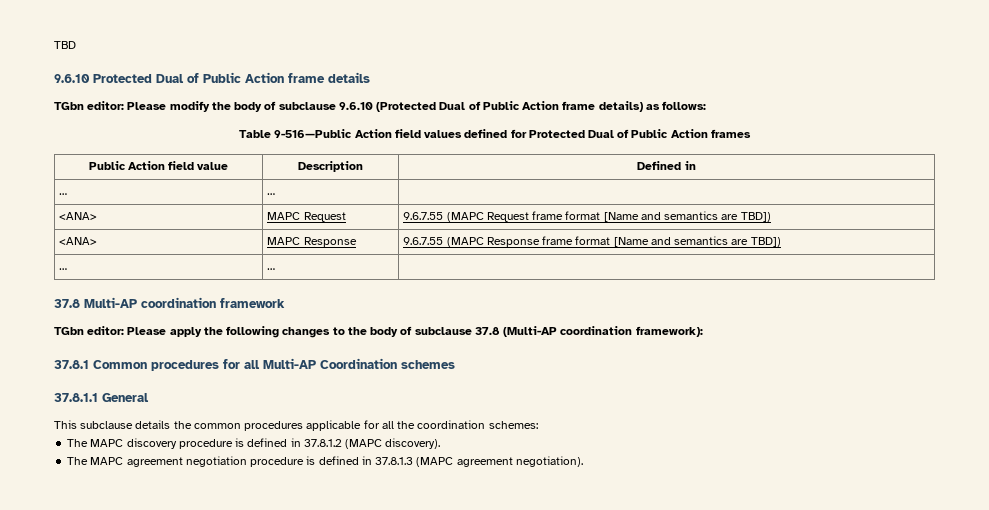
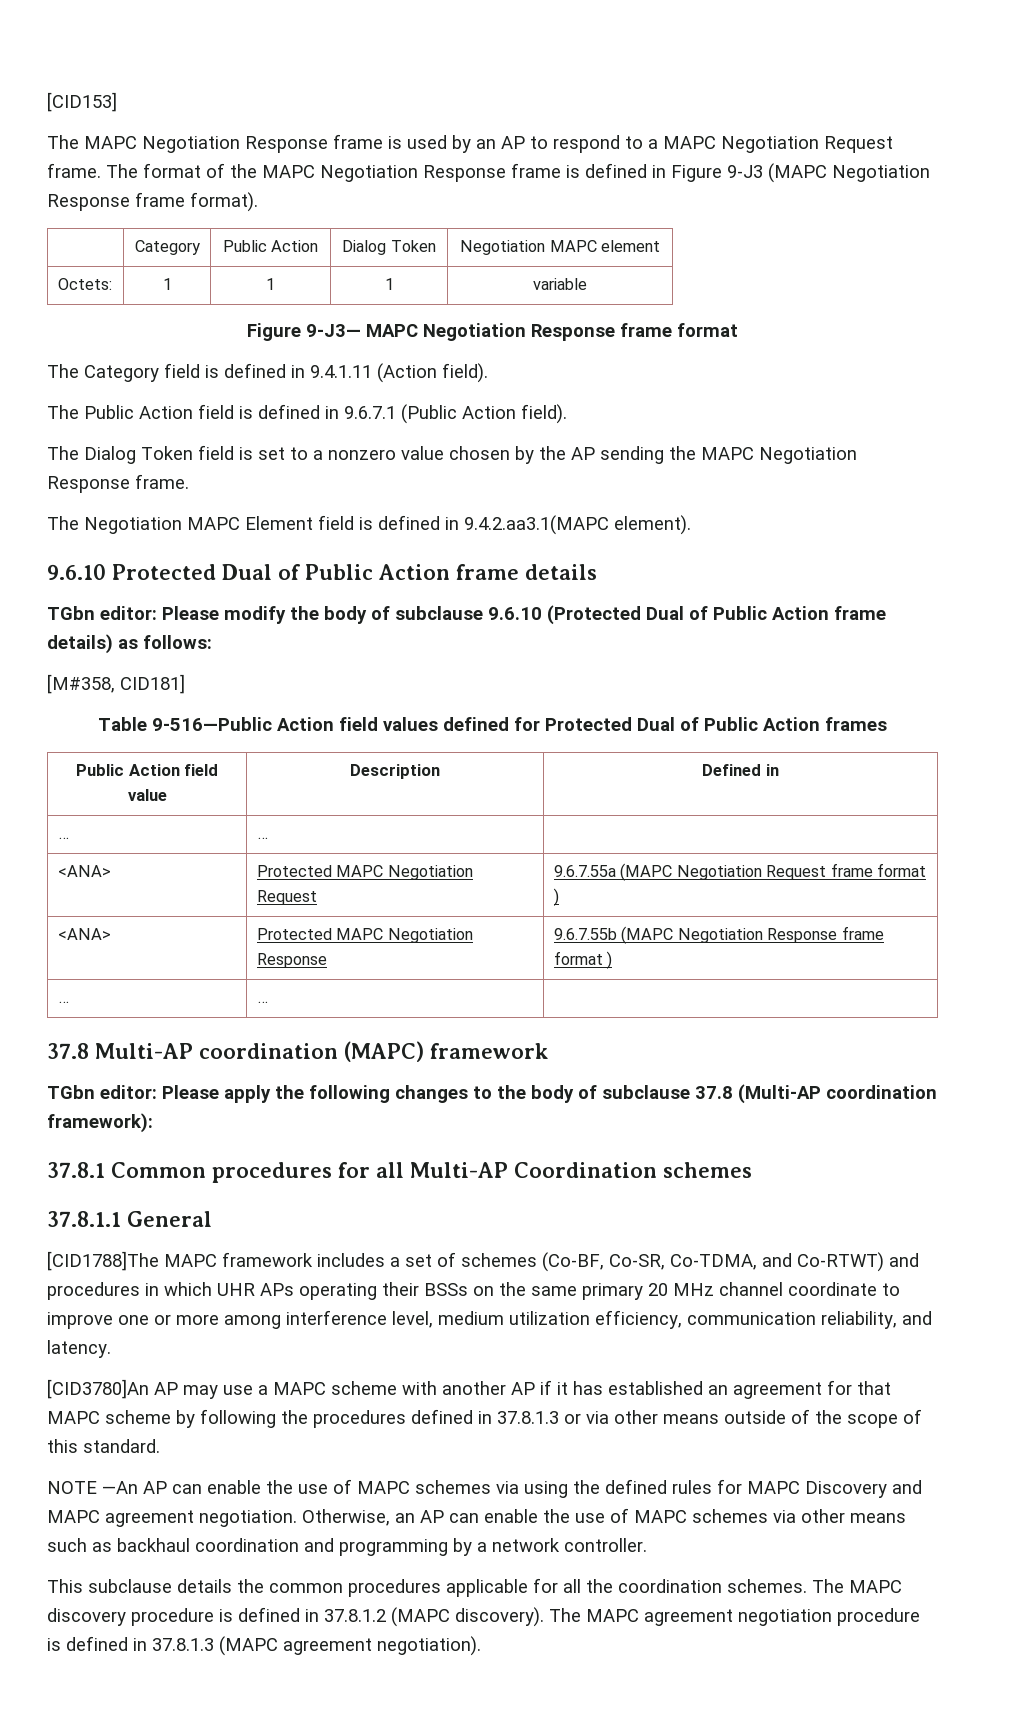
[54,41,76,49] TBD -> [47,92,117,112] [47,134,893,153] [47,163,930,183] [47,192,258,212] [134,240,200,255] [222,240,319,252] [342,240,436,255] [460,240,660,255] [57,278,112,290] [162,278,172,290] [266,278,275,290] [384,278,394,290] [533,278,587,290] [247,323,738,341] [47,363,488,383] [47,404,567,424] [47,445,857,464] [47,474,189,493] [47,515,691,535] [CID153] // The MAPC Negotiation Response frame is used by an AP to respond to a MAPC Negotiation Request frame. The format of the MAPC Negotiation Response frame is defined in Figure 9-J3 (MAPC Negotiation Response frame format). // | Category | Public Action | Dialog Token | Negotiation MAPC element // Octets: | 1 | 1 | 1 | variable // Figure 9-J3— MAPC Negotiation Response frame format // The Category field is defined in 9.4.1.11 (Action field). // The Public Action field is defined in 9.6.7.1 (Public Action field). // The Dialog Token field is set to a nonzero value chosen by the AP sending the MAPC Negotiation Response frame. // The Negotiation MAPC Element field is defined in 9.4.2.aa3.1(MAPC element).
(707, 105) none -> [47,674,185,694] // [M#358, CID181]
[267,212,346,222] [403,211,771,222] [59,237,98,245] [267,237,357,247] [403,236,781,247] MAPC Request | 9.6.7.55 (MAPC Request frame format [Name and semantics are TBD]) // <ANA> | MAPC Response | 9.6.7.55 (MAPC Response frame format [Name and semantics are TBD]) -> [256,865,473,880] [256,890,317,905] [553,863,927,881] [552,888,559,906] [57,928,111,940] [256,928,473,943] [256,953,327,968] [553,926,884,944] [553,951,613,969] Protected MAPC Negotiation Request | 9.6.7.55a (MAPC Negotiation Request frame format ) // <ANA> | Protected MAPC Negotiation Response | 9.6.7.55b (MAPC Negotiation Response frame format )
(216, 302) none -> [343,1041,424,1062] (MAPC)
(149, 397) none -> [47,1251,919,1272] [47,1282,900,1300] [47,1310,932,1329] [47,1340,111,1358] [47,1379,891,1399] [47,1409,922,1428] [47,1439,160,1453] [47,1479,922,1498] [47,1508,906,1527] [47,1538,647,1556] // [CID1788]The MAPC framework includes a set of schemes (Co-BF, Co-SR, Co-TDMA, and Co-RTWT) and procedures in which UHR APs operating their BSSs on the same primary 20 MHz channel coordinate to improve one or more among interference level, medium utilization efficiency, communication reliability, and latency. // [CID3780]An AP may use a MAPC scheme with another AP if it has established an agreement for that MAPC scheme by following the procedures defined in 37.8.1.3 or via other means outside of the scope of this standard. // NOTE —An AP can enable the use of MAPC schemes via using the defined rules for MAPC Discovery and MAPC agreement negotiation. Otherwise, an AP can enable the use of MAPC schemes via other means such as backhaul coordination and programming by a network controller.
[488,421,538,429] schemes: // -> [727,1579,807,1593] schemes.
(441, 443) // -> (544, 1617) none

